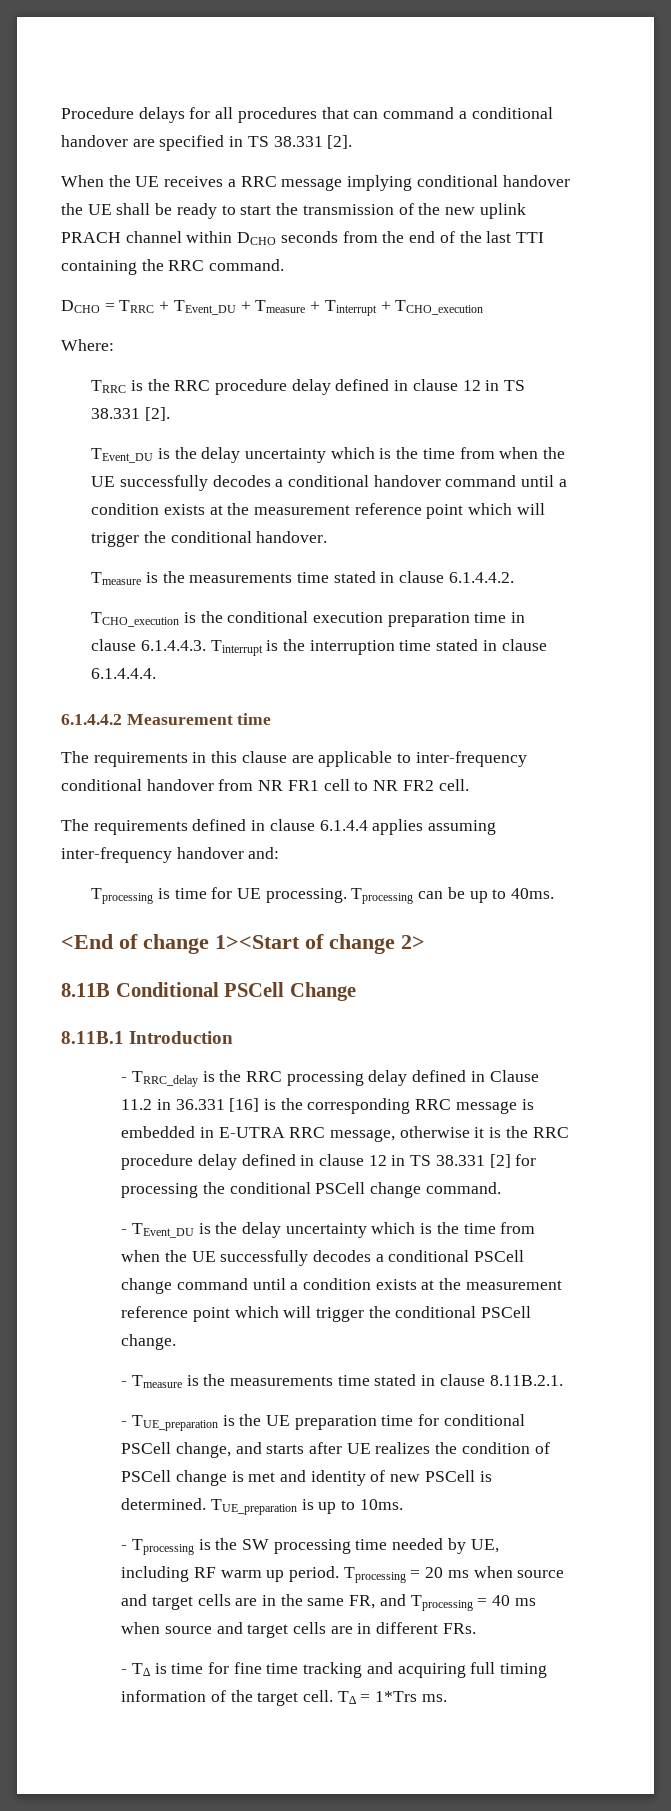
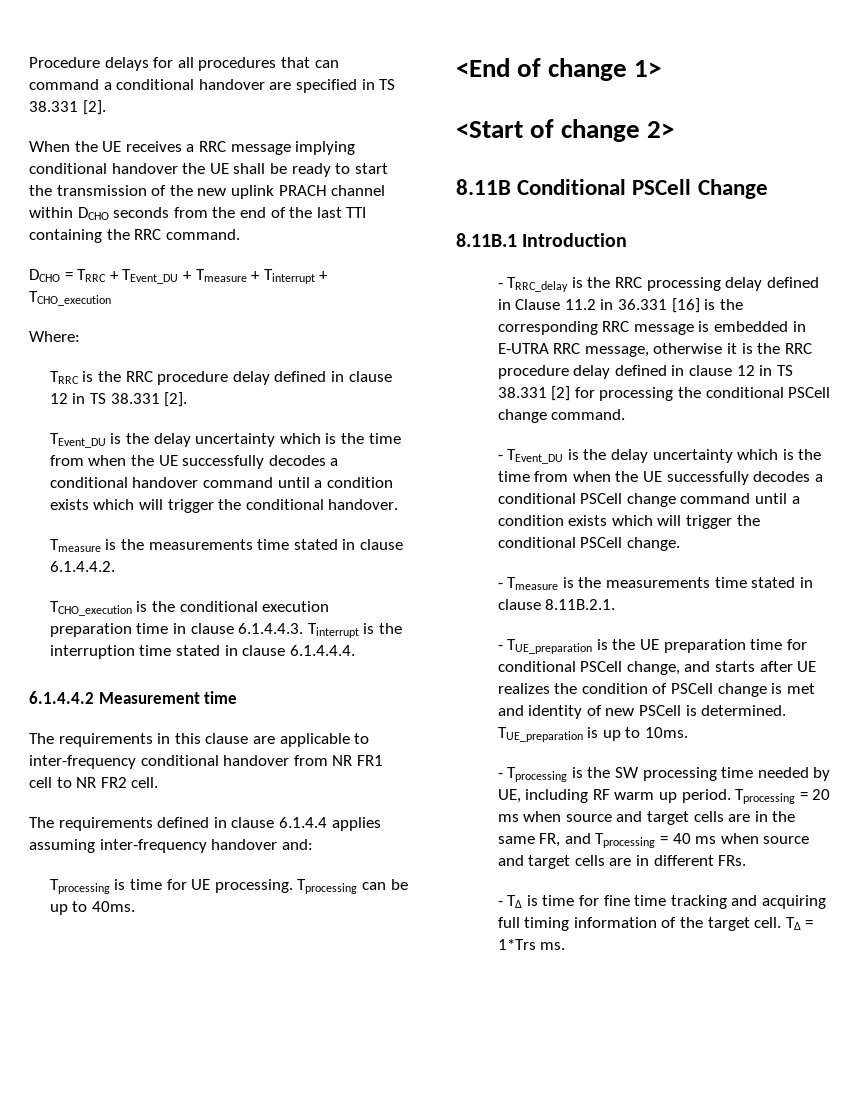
[209,503,464,519] at the measurement reference point -> (89, 504) none
[215,935,300,949] 1><Start -> [634,60,662,77] [456,121,523,138] 1> // <Start
[421,1278,562,1290] [121,1306,230,1322] at the measurement reference point -> (608, 520) none

